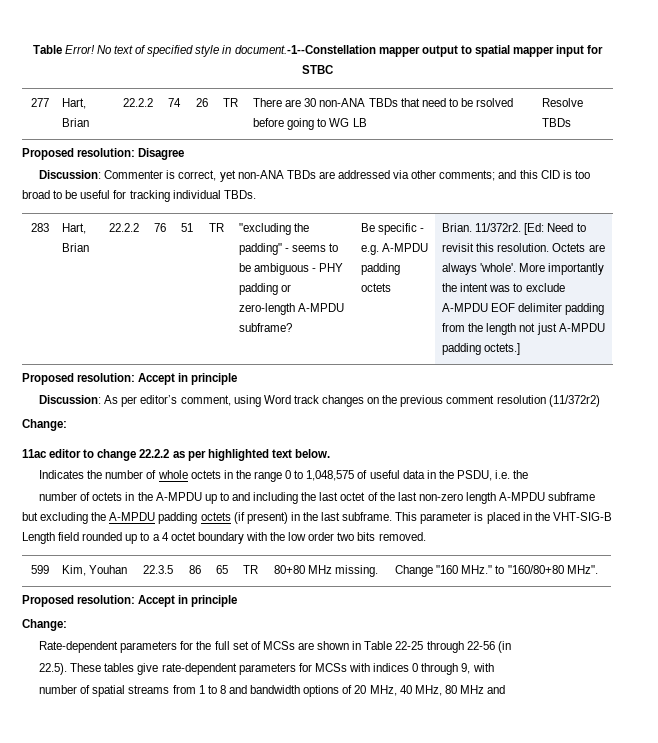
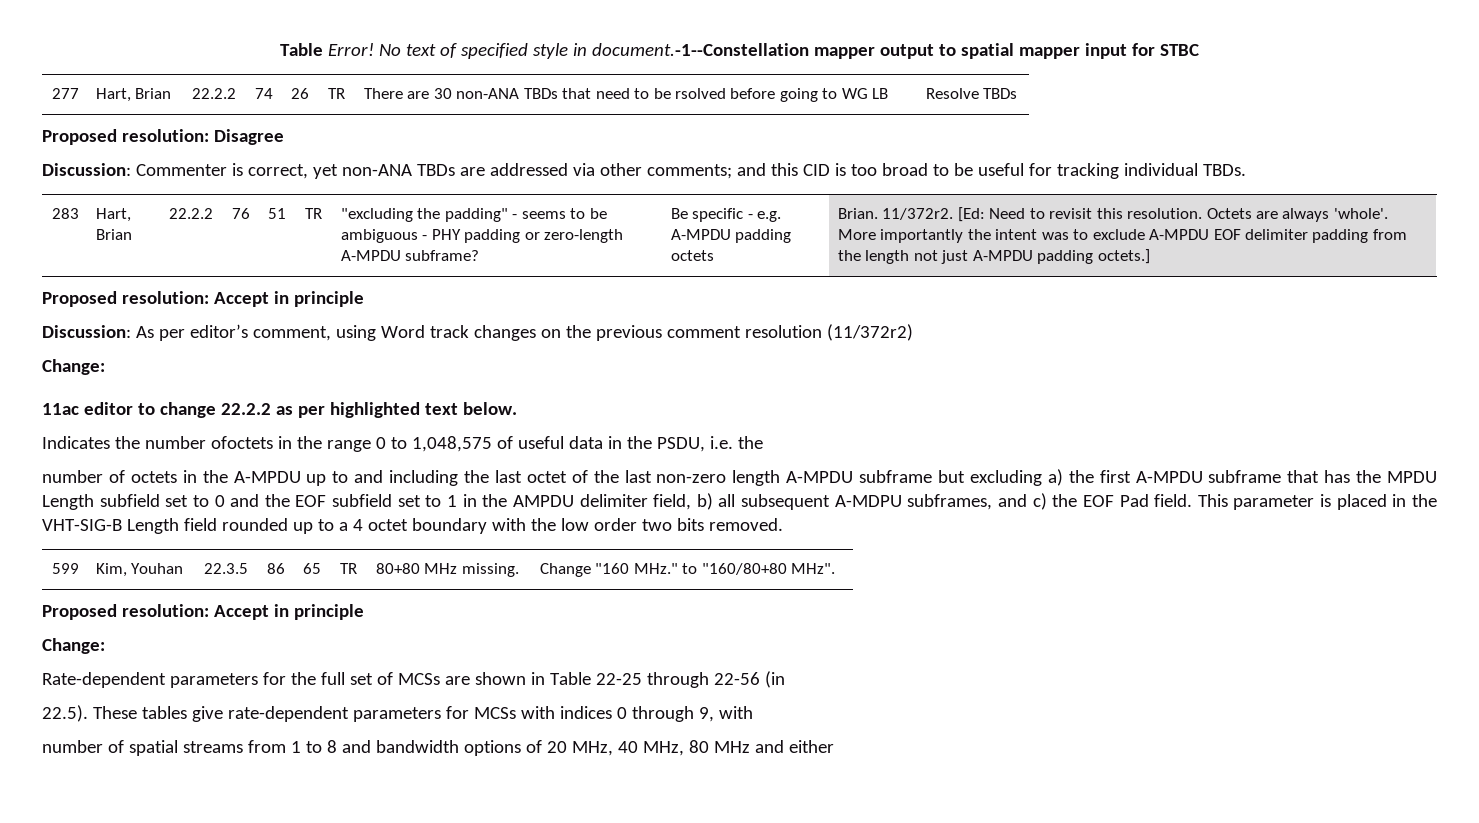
[146,470,221,479] of whole octets -> [210,436,273,449] ofoctets
[91,512,393,524] the A-MPDU padding octets (if present) in the last subframe. -> [1047,469,1438,486] [42,493,1193,510] a) the first A-MPDU subframe that has the MPDU Length subfield set to 0 and the EOF subfield set to 1 in the AMPDU delimiter field, b) all subsequent A-MDPU subframes, and c) the EOF Pad field.
(506, 689) none -> [788,740,834,753] either

